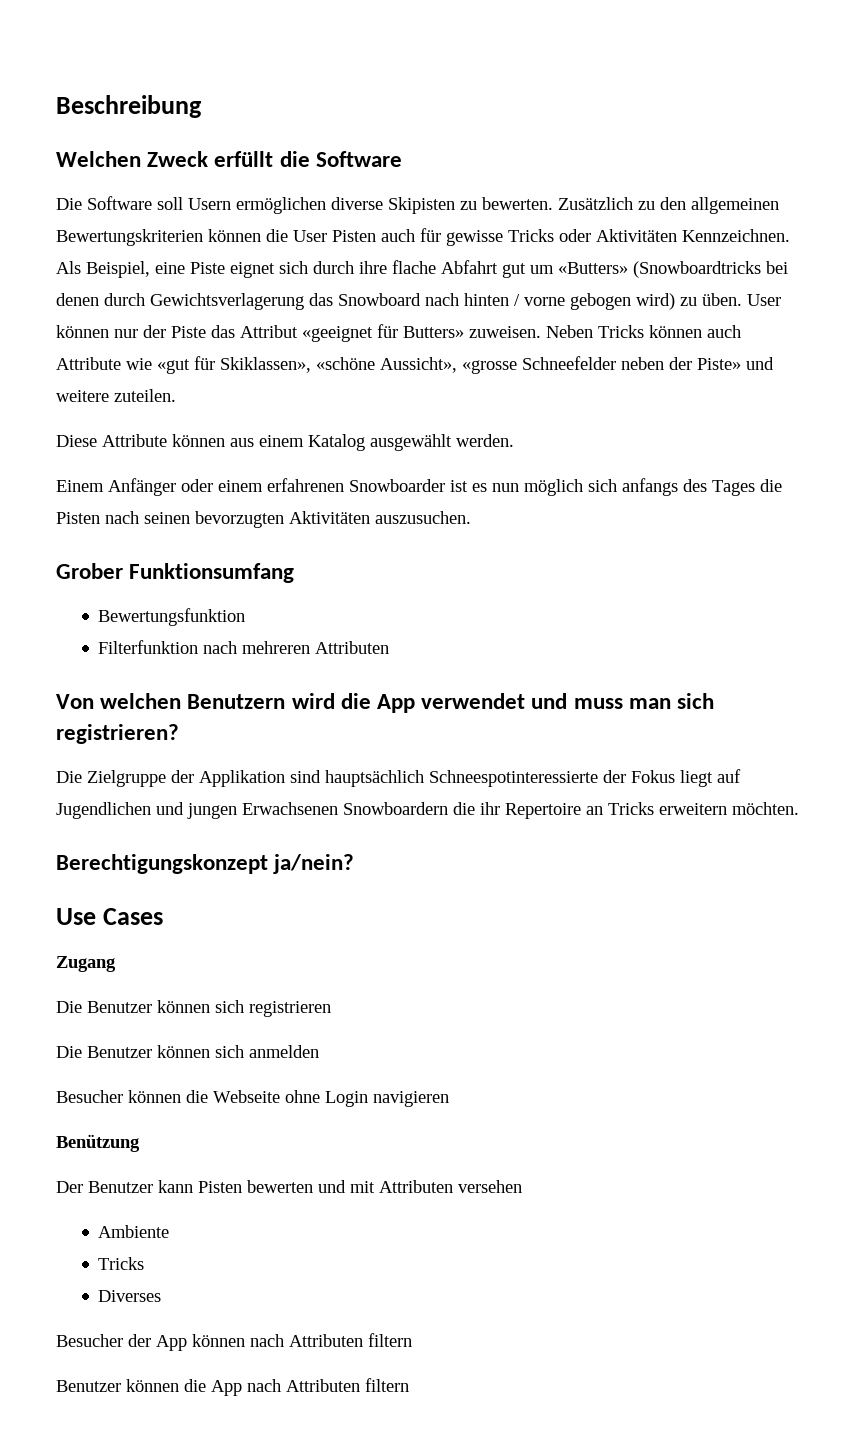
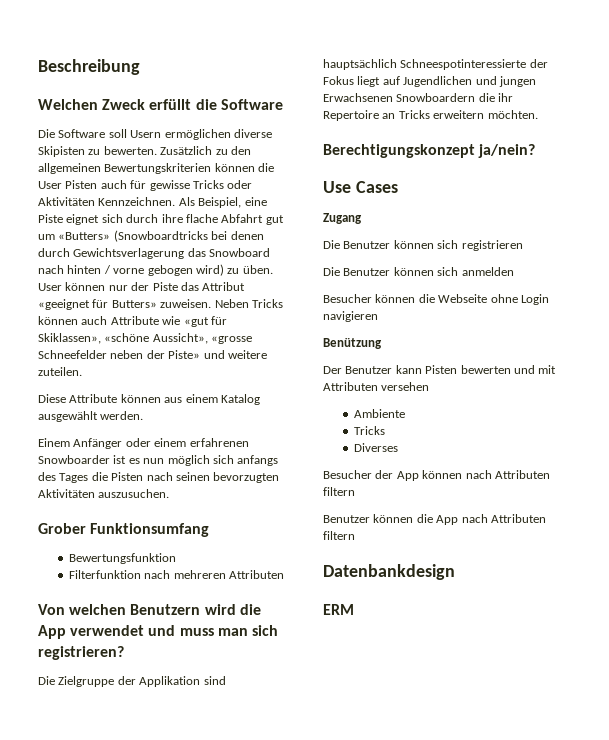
(409, 1385) none -> [323,564,455,580] [323,604,354,615] // Datenbankdesign // ERM

